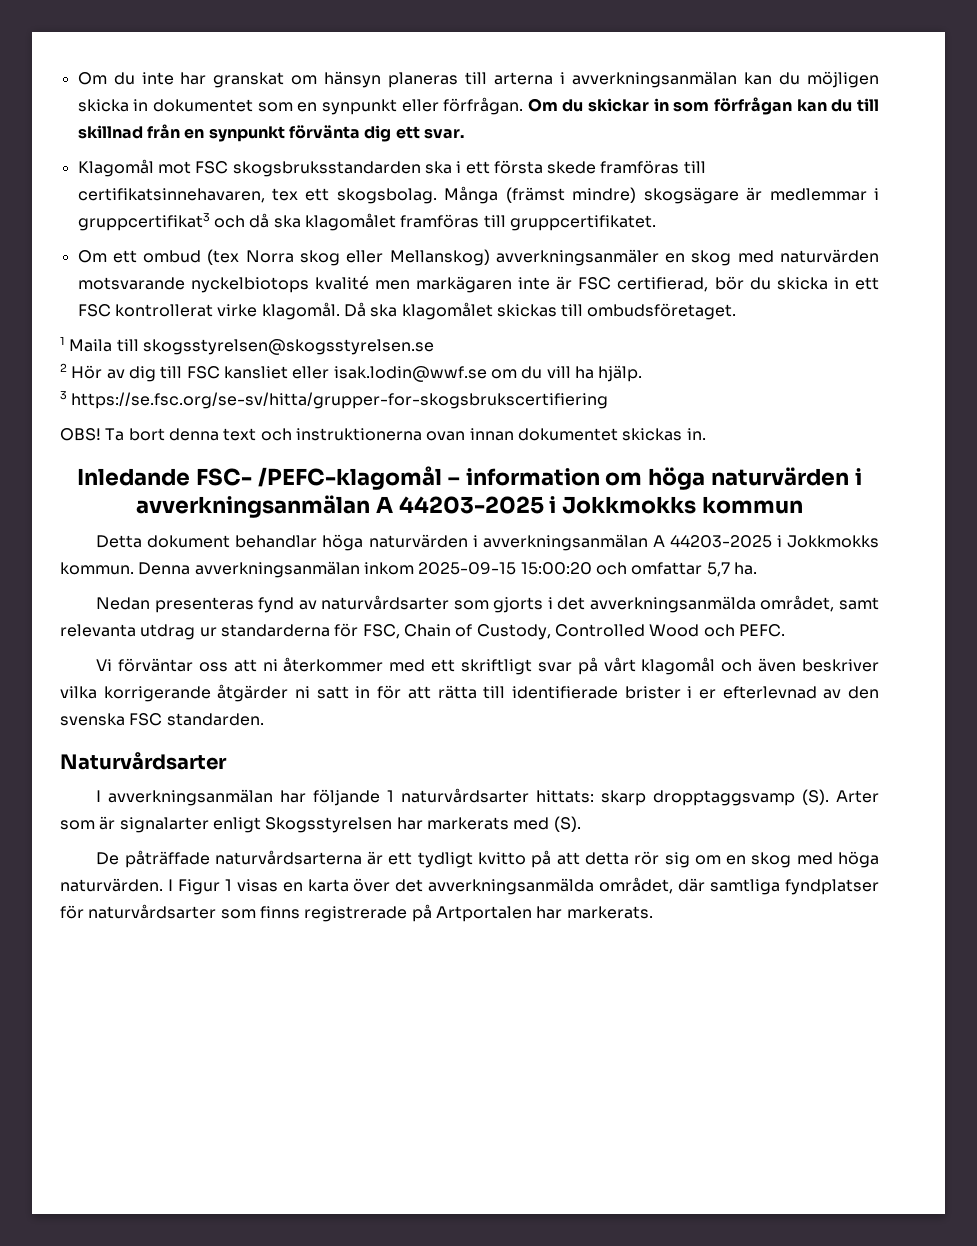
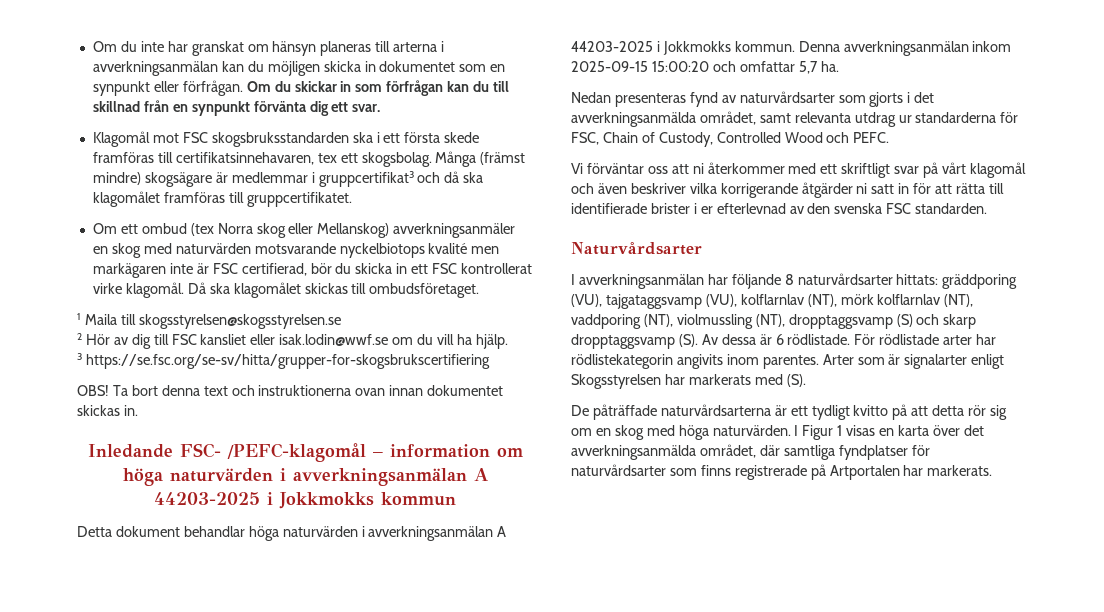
[387,790,395,802] 1 -> [784,274,794,285] 8
[601,789,830,806] skarp dropptaggsvamp (S). -> [942,274,1018,289] [571,294,974,309] [571,314,977,329] [571,334,997,349] [571,354,819,369] gräddporing (VU), tajgataggsvamp (VU), kolflarnlav (NT), mörk kolflarnlav (NT), vaddporing (NT), violmussling (NT), dropptaggsvamp (S) och skarp dropptaggsvamp (S). Av dessa är 6 rödlistade. För rödlistade arter har rödlistekategorin angivits inom parentes.

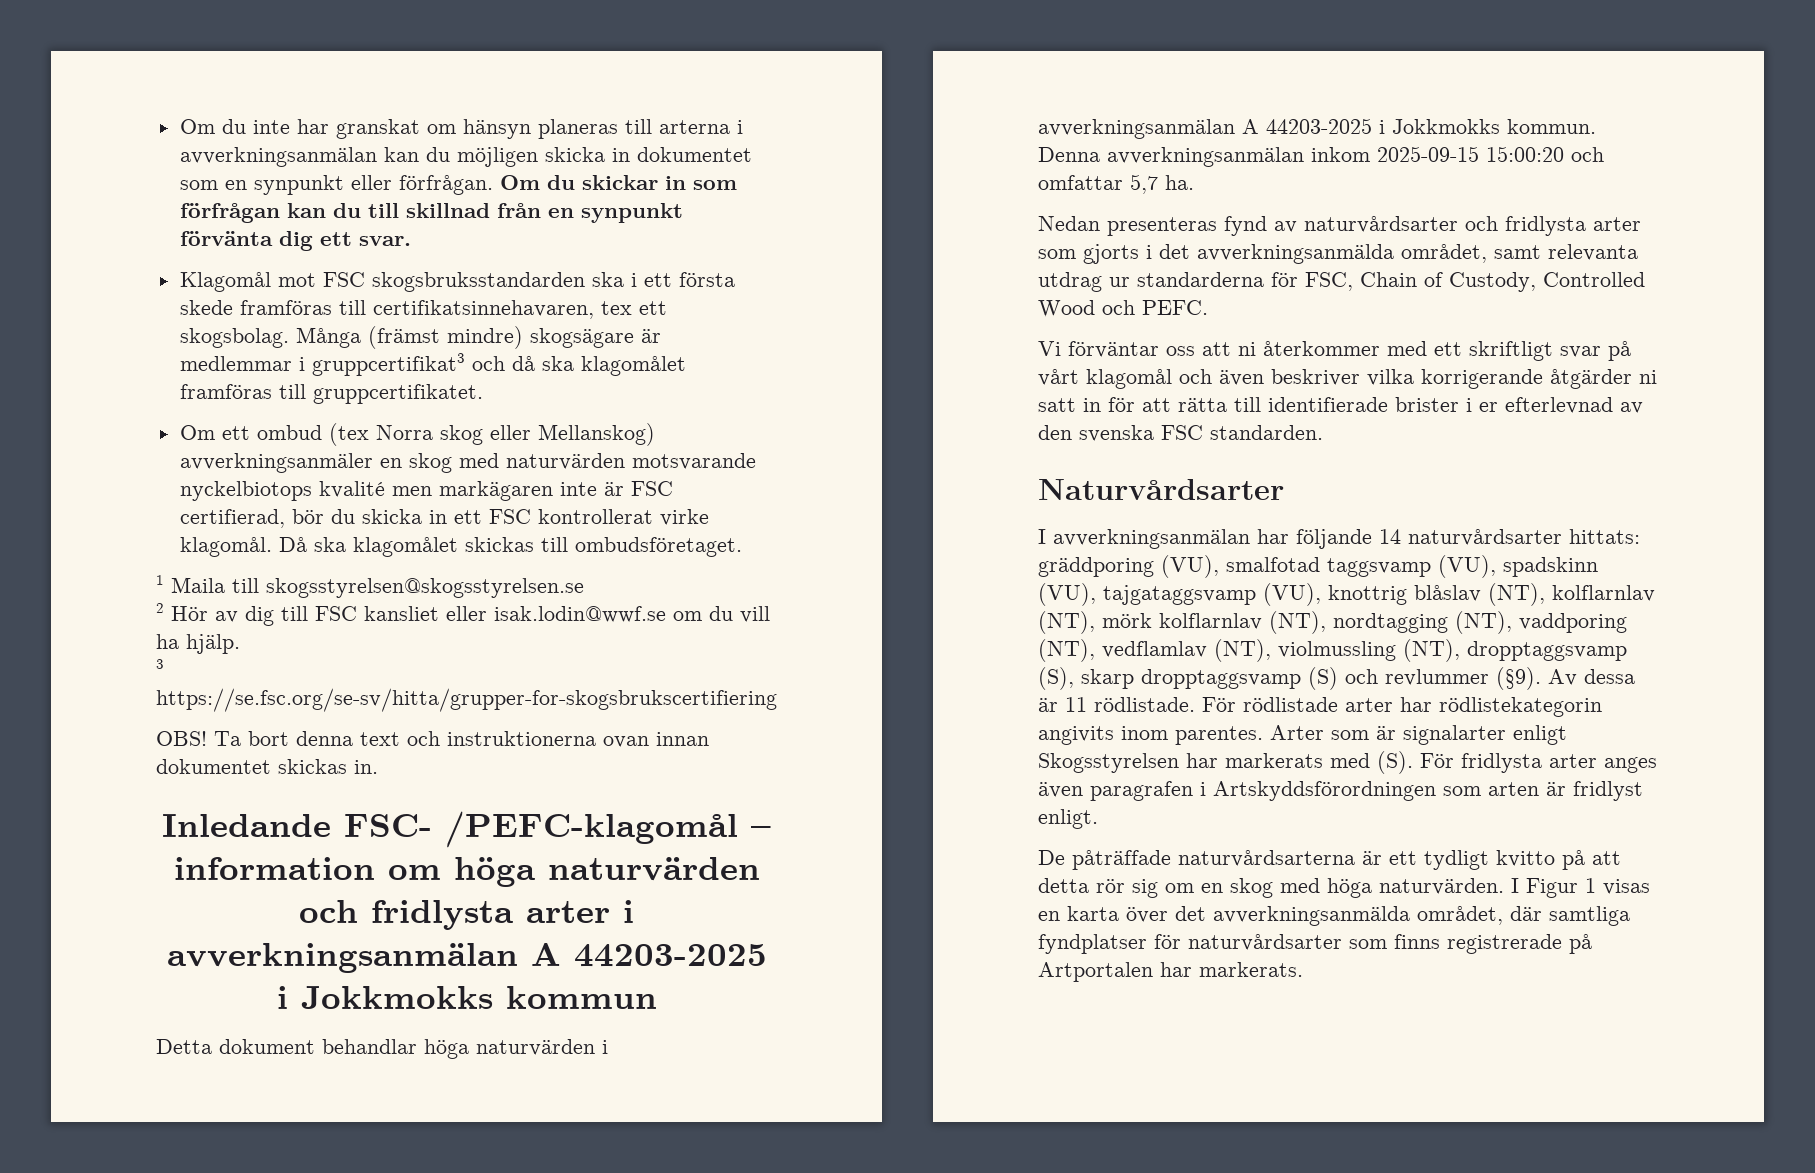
(273, 475) none -> [299,900,610,930] och fridlysta arter
(835, 97) none -> [1465,216,1641,236] och fridlysta arter
[784,274,794,285] 8 -> [1379,529,1401,544] 14
[605,294,737,309] tajgataggsvamp (VU), -> [1226,555,1598,578] [1038,583,1545,606] smalfotad taggsvamp (VU), spadskinn (VU), tajgataggsvamp (VU), knottrig blåslav (NT),
[571,314,977,329] [571,334,698,349] vaddporing (NT), violmussling (NT), dropptaggsvamp (S) och skarp dropptaggsvamp (S). -> [1333,611,1627,634] [1038,639,1627,662] [1038,667,1541,690] nordtagging (NT), vaddporing (NT), vedflamlav (NT), violmussling (NT), dropptaggsvamp (S), skarp dropptaggsvamp (S) och revlummer (§9).
[775,334,784,345] 6 -> [1065,697,1087,712] 11
(806, 380) none -> [1420,753,1657,773] [1038,781,1643,801] [1038,809,1098,829] För fridlysta arter anges även paragrafen i Artskyddsförordningen som arten är fridlyst enligt.

